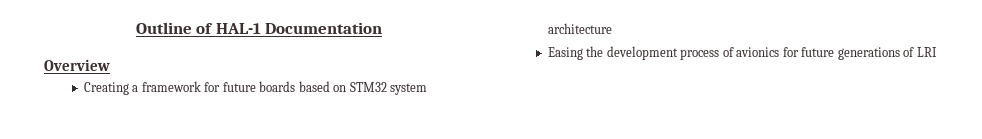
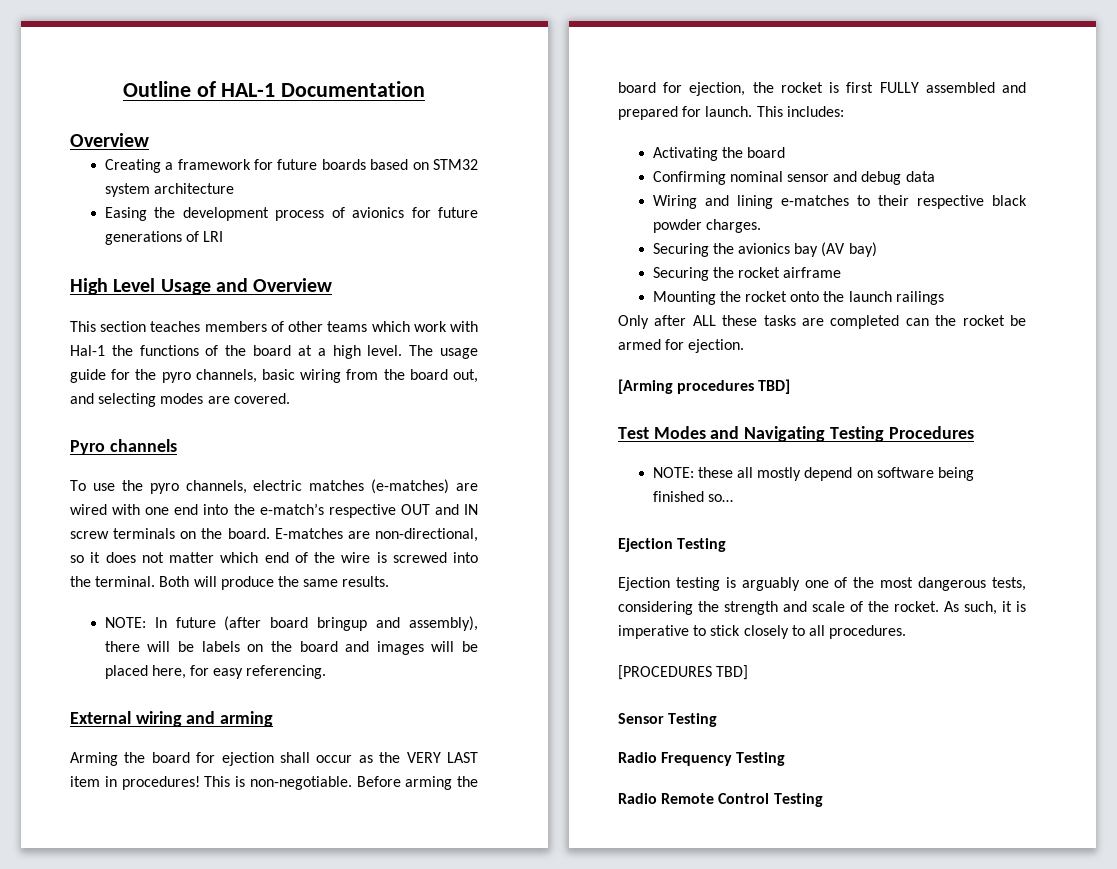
(937, 52) none -> [70,278,333,295] [70,321,479,332] [70,345,478,359] [70,369,478,383] [70,393,290,407] [70,439,177,455] [70,479,478,494] [70,503,479,518] [70,528,478,542] [70,552,478,563] [70,576,390,590] [104,616,478,631] [104,641,478,655] [104,665,327,679] [70,711,274,727] [70,752,478,766] [70,776,478,790] [618,82,1026,96] [618,106,844,120] [652,147,786,161] [652,171,935,185] [652,195,1027,209] [652,219,761,233] [652,242,877,257] [652,267,842,281] [652,291,944,305] [618,315,1026,329] [618,339,745,353] [618,379,791,394] [618,426,974,442] [652,467,975,481] [652,491,733,502] [618,538,727,552] [618,577,1026,591] [618,601,1026,615] [618,625,907,639] [618,665,749,680] [618,713,718,727] [618,752,786,766] [618,793,823,807] // High Level Usage and Overview // This section teaches members of other teams which work with Hal-1 the functions of the board at a high level. The usage guide for the pyro channels, basic wiring from the board out, and selecting modes are covered. // Pyro channels // To use the pyro channels, electric matches (e-matches) are wired with one end into the e-match’s respective OUT and IN screw terminals on the board. E-matches are non-directional, so it does not matter which end of the wire is screwed into the terminal. Both will produce the same results. // NOTE: In future (after board bringup and assembly), there will be labels on the board and images will be placed here, for easy referencing. // External wiring and arming // Arming the board for ejection shall occur as the VERY LAST item in procedures! This is non-negotiable. Before arming the board for ejection, the rocket is first FULLY assembled and prepared for launch. This includes: // Activating the board // Confirming nominal sensor and debug data // Wiring and lining e-matches to their respective black powder charges. // Securing the avionics bay (AV bay) // Securing the rocket airframe // Mounting the rocket onto the launch railings // Only after ALL these tasks are completed can the rocket be armed for ejection. // [Arming procedures TBD] // Test Modes and Navigating Testing Procedures // NOTE: these all mostly depend on software being finished so… // Ejection Testing // Ejection testing is arguably one of the most dangerous tests, considering the strength and scale of the rocket. As such, it is imperative to stick closely to all procedures. // [PROCEDURES TBD] // Sensor Testing // Radio Frequency Testing // Radio Remote Control Testing

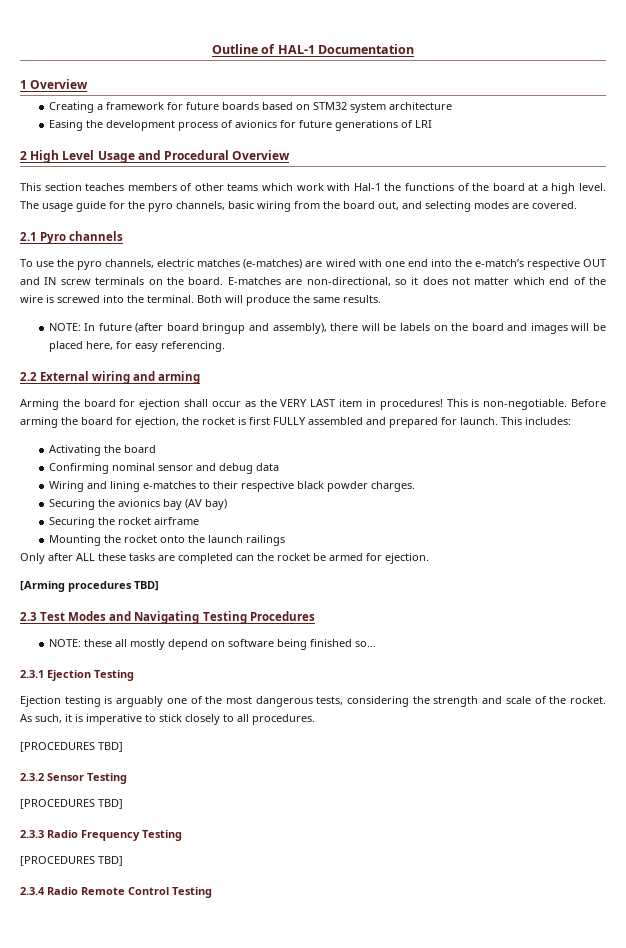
(426, 89) none -> [20,80,27,89] 1
(224, 236) none -> [20,151,27,160] 2
(248, 285) none -> [164,150,230,160] Procedural
(290, 398) none -> [20,232,37,241] 2.1
(327, 672) none -> [20,372,37,381] 2.2
(791, 386) none -> [20,612,37,621] 2.3
(733, 498) none -> [20,670,44,678] 2.3.1
(749, 672) none -> [20,773,44,781] 2.3.2
(718, 720) none -> [20,799,123,809] [20,830,44,838] [PROCEDURES TBD] // 2.3.3
(786, 759) none -> [20,856,123,866] [20,887,45,895] [PROCEDURES TBD] // 2.3.4

